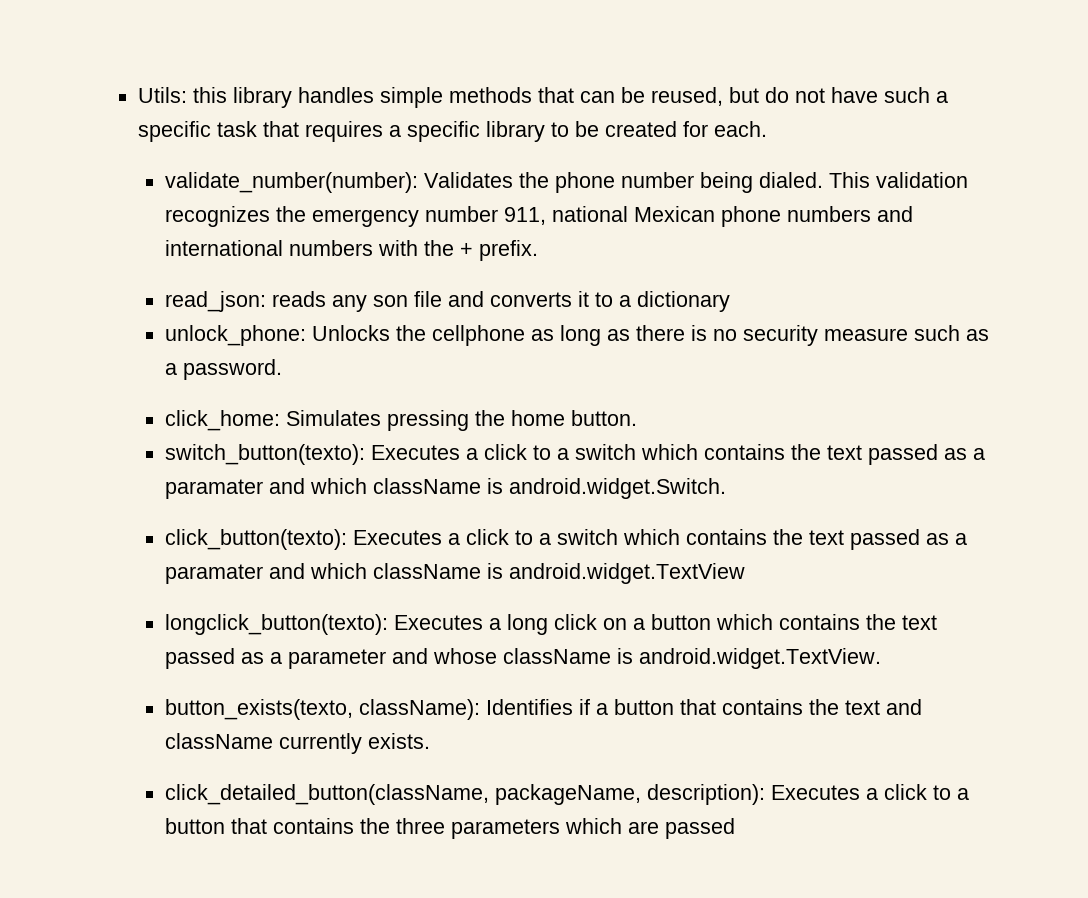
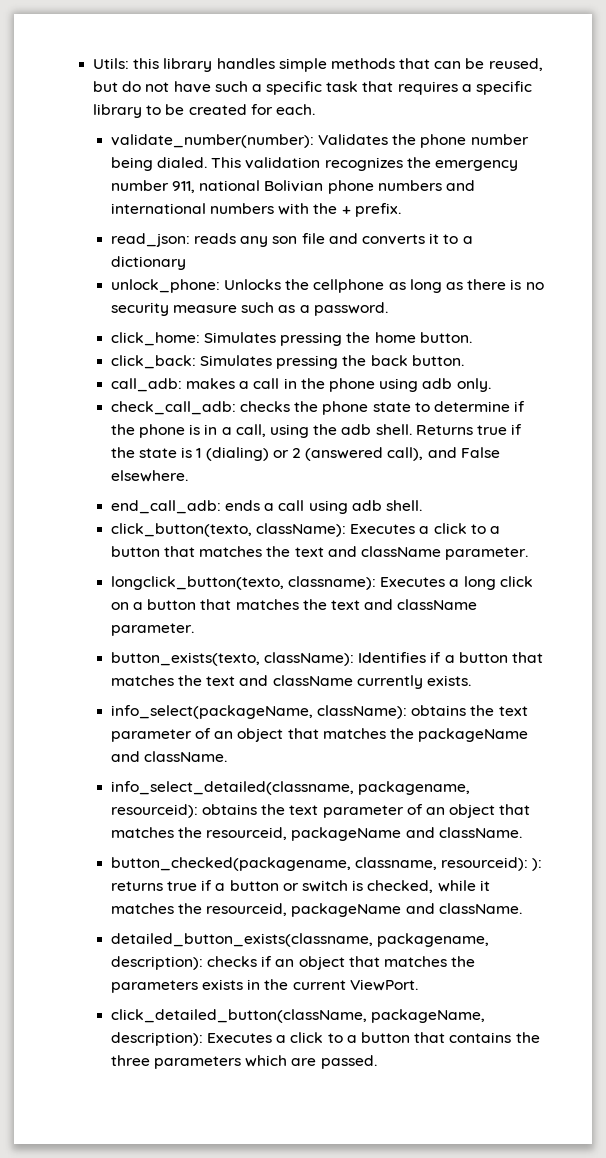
[634,206,716,222] Mexican -> [264,180,324,192] Bolivian
[165,444,986,465] [165,478,727,499] [165,529,968,550] [165,563,746,584] [165,614,389,635] switch_button(texto): Executes a click to a switch which contains the text passed as a paramater and which className is android.widget.Switch. // click_button(texto): Executes a click to a switch which contains the text passed as a paramater and which className is android.widget.TextView // longclick_button(texto): -> [110,355,464,369] [110,378,491,392] [110,401,526,415] [110,424,523,438] [110,447,500,461] [110,470,188,482] [110,500,423,514] [110,523,501,537] [110,546,529,560] [110,576,377,590] click_back: Simulates pressing the back button. // call_adb: makes a call in the phone using adb only. // check_call_adb: checks the phone state to determine if the phone is in a call, using the adb shell. Returns true if the state is 1 (dialing) or 2 (answered call), and False elsewhere. // end_call_adb: ends a call using adb shell. // click_button(texto, className): Executes a click to a button that matches the text and className parameter. // longclick_button(texto, classname):
[716,614,938,630] [165,648,882,669] which contains the text passed as a parameter and whose className is android.widget.TextView. -> [200,599,478,610] [110,623,194,636] that matches the text and className parameter.
[722,699,804,715] contains -> [110,675,174,686] matches
(431, 741) none -> [110,705,528,719] [110,728,529,742] [110,751,228,762] [110,781,471,795] [110,804,531,818] [110,827,522,841] [110,857,543,871] [110,880,490,893] [110,903,522,917] [110,933,490,947] [110,956,476,970] [110,979,418,993] // info_select(packageName, className): obtains the text parameter of an object that matches the packageName and className. // info_select_detailed(classname, packagename, resourceid): obtains the text parameter of an object that matches the resourceid, packageName and className. // button_checked(packagename, classname, resourceid): ): returns true if a button or switch is checked, while it matches the resourceid, packageName and className. // detailed_button_exists(classname, packagename, description): checks if an object that matches the parameters exists in the current ViewPort.
[665,818,736,839] passed -> [320,1055,377,1069] passed.

